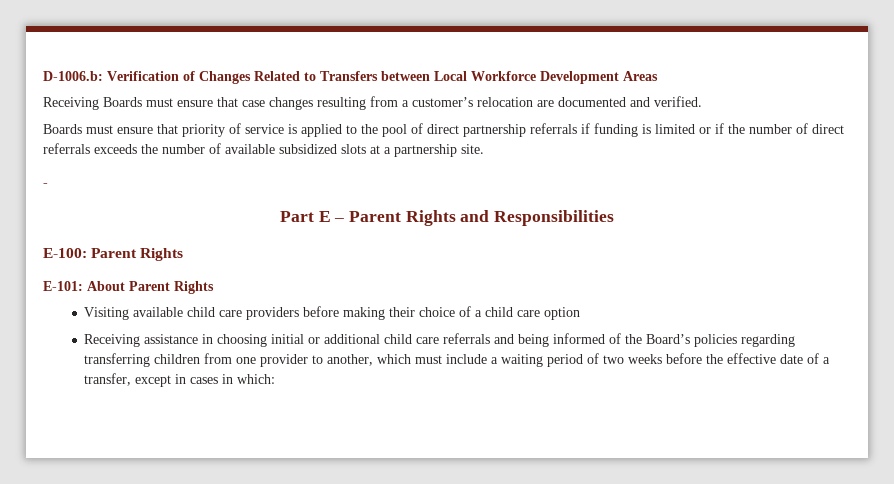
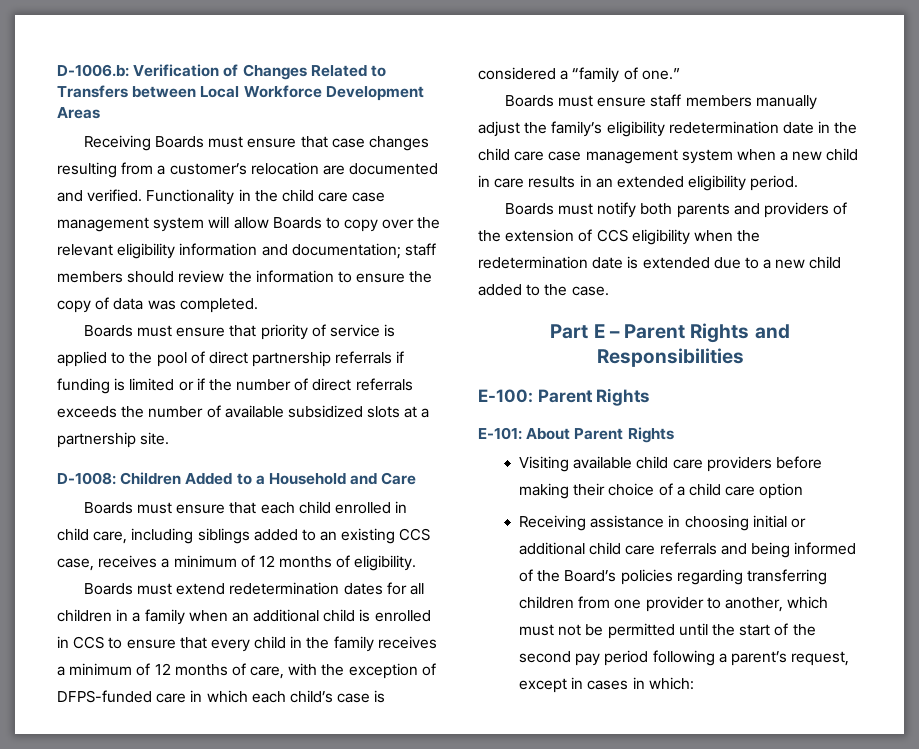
(702, 101) none -> [146,189,386,205] [57,216,441,232] [57,243,436,259] [57,270,433,283] [57,297,258,313] Functionality in the child care case management system will allow Boards to copy over the relevant eligibility information and documentation; staff members should review the information to ensure the copy of data was completed.
[43,183,48,187] - -> [57,472,417,485] [83,501,408,514] [57,528,431,544] [57,555,417,571] [83,582,424,595] [57,609,431,625] [57,636,437,652] [57,663,436,679] [57,690,386,703] [478,67,680,83] [504,94,817,110] [478,121,858,137] [478,148,859,164] [478,175,799,191] [504,202,848,218] [478,229,761,245] [478,256,842,269] [478,284,609,296] D-1008: Children Added to a Household and Care // Boards must ensure that each child enrolled in child care, including siblings added to an existing CCS case, receives a minimum of 12 months of eligibility. // Boards must extend redetermination dates for all children in a family when an additional child is enrolled in CCS to ensure that every child in the family receives a minimum of 12 months of care, with the exception of DFPS-funded care in which each child’s case is considered a “family of one.” // Boards must ensure staff members manually adjust the family’s eligibility redetermination date in the child care case management system when a new child in care results in an extended eligibility period. // Boards must notify both parents and providers of the extension of CCS eligibility when the redetermination date is extended due to a new child added to the case.
[446,353,831,367] [84,373,132,386] include a waiting period of two weeks before the effective date of a transfer, -> [558,623,816,639] [519,650,850,666] not be permitted until the start of the second pay period following a parent’s request,

